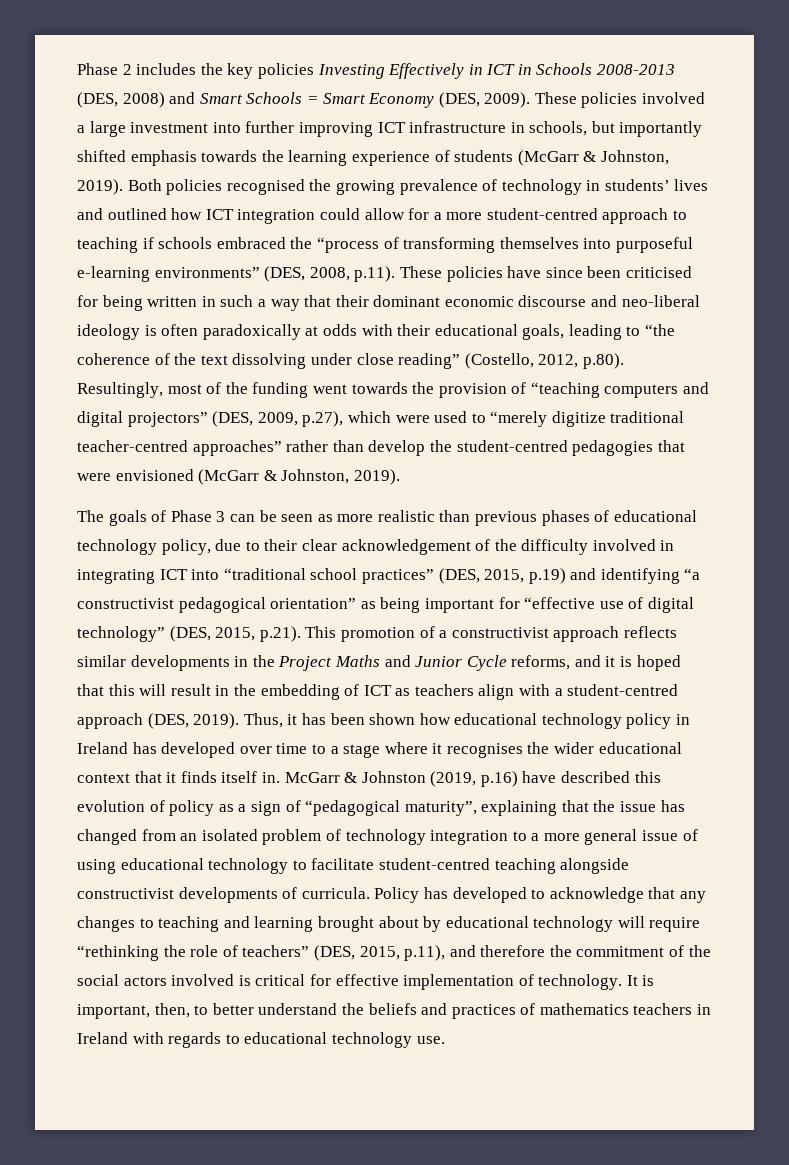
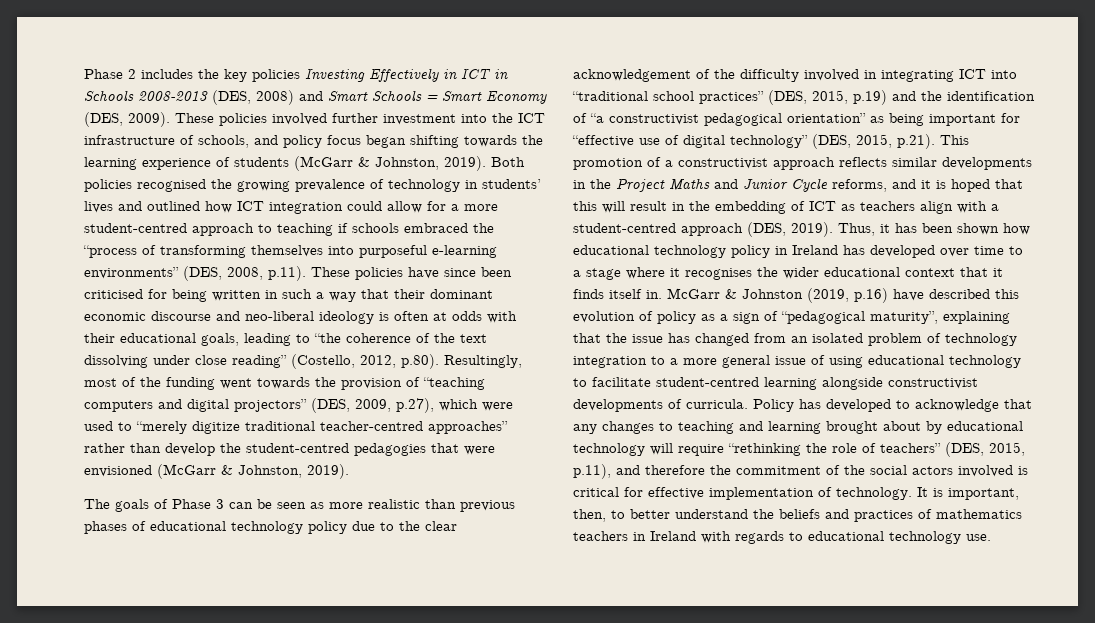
[77,121,703,137] [77,150,197,166] a large investment into further improving ICT infrastructure in schools, but importantly shifted emphasis -> [332,113,545,125] [84,135,459,148] further investment into the ICT infrastructure of schools, and policy focus began shifting
[202,324,301,340] paradoxically -> (429, 316) none
[161,539,211,555] policy, -> [308,521,347,534] policy
[264,539,298,551] their -> [399,521,420,531] the
[600,568,680,584] identifying -> [921,91,1035,101] [573,113,587,123] the identification of
[494,858,556,874] teaching -> [764,377,817,390] learning

